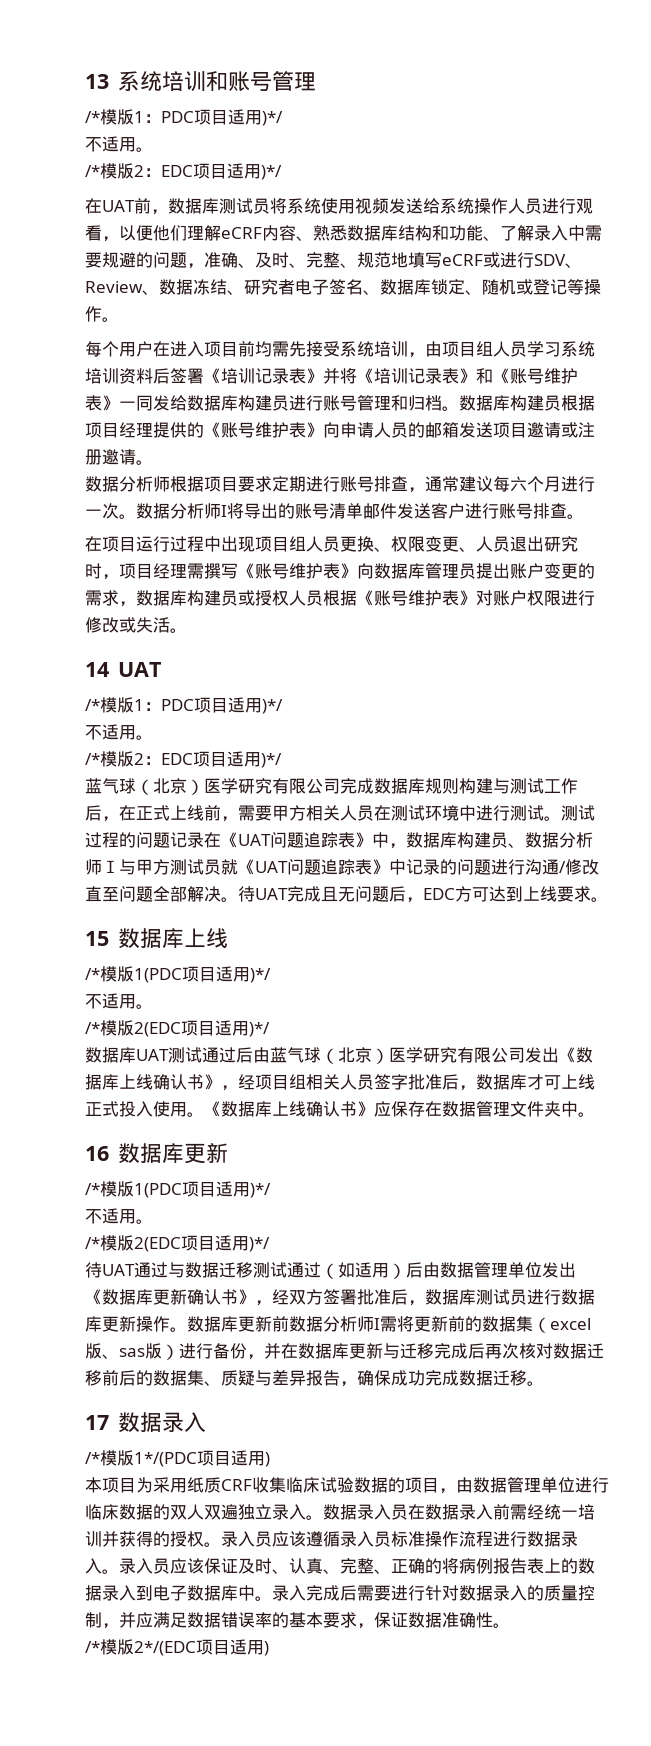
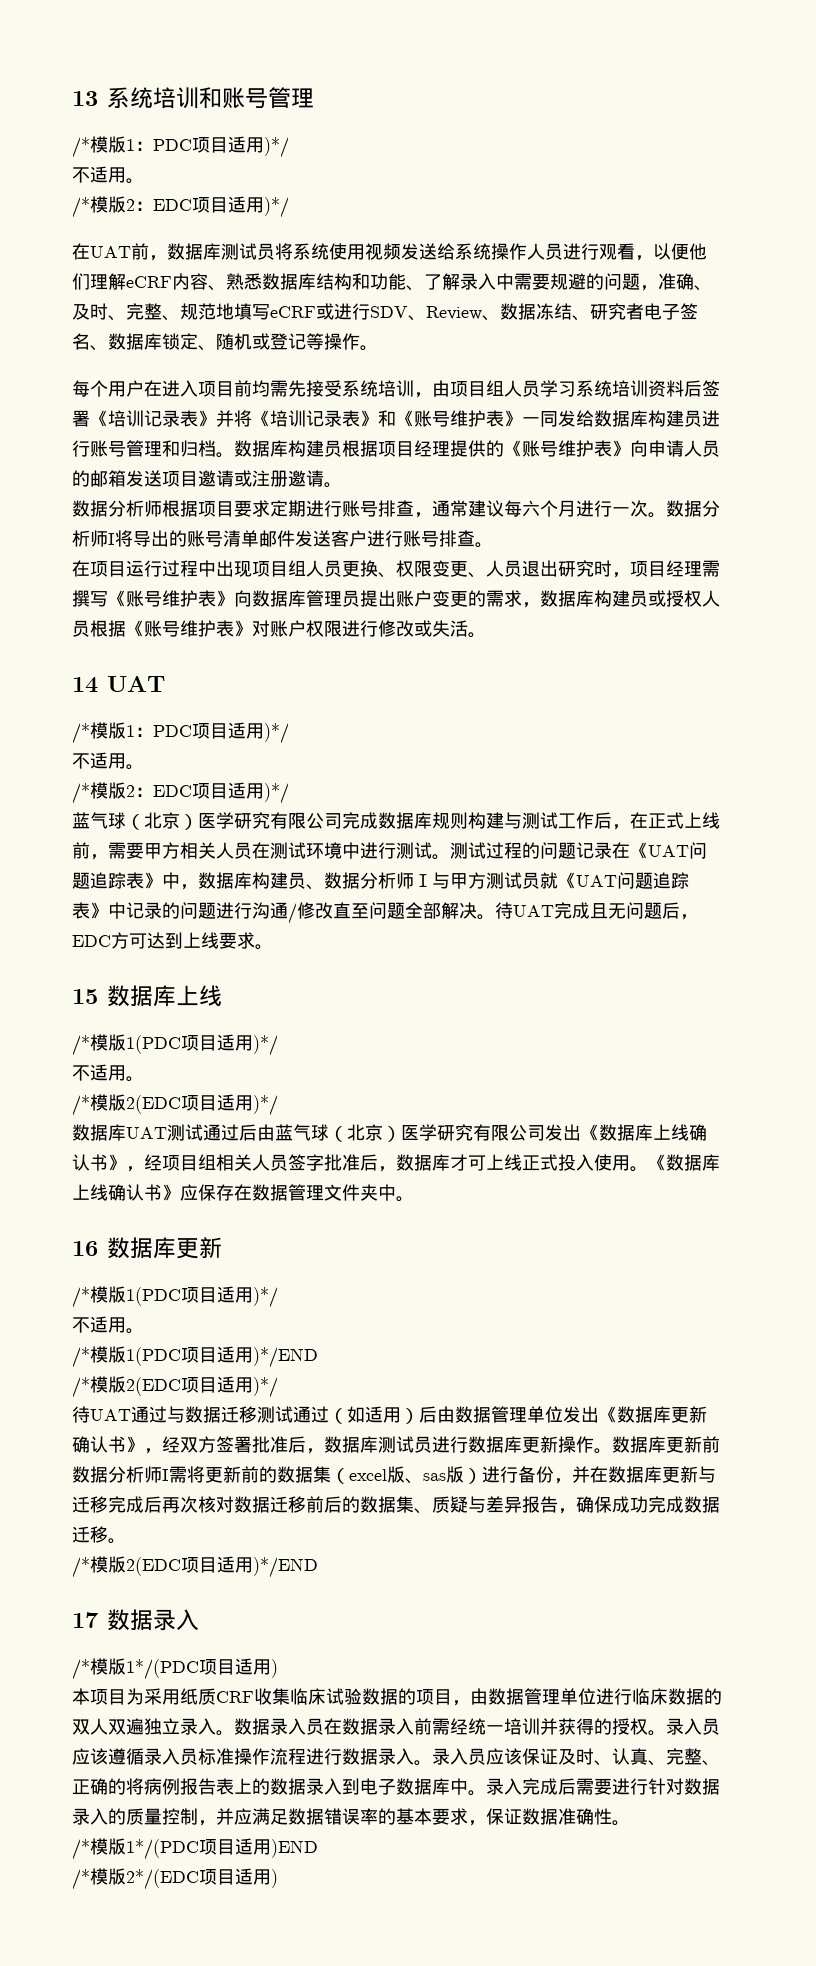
(153, 1221) none -> [72,1346,318,1368] // /*模版1(PDC项目适用)*/END
(544, 1383) none -> [72,1556,318,1578] // /*模版2(EDC项目适用)*/END
(510, 1625) none -> [72,1838,318,1860] // /*模版1*/(PDC项目适用)END

